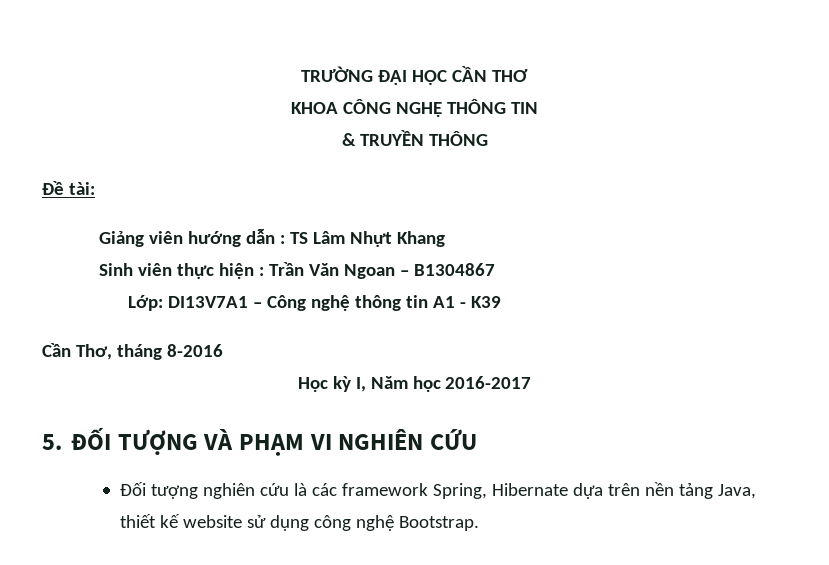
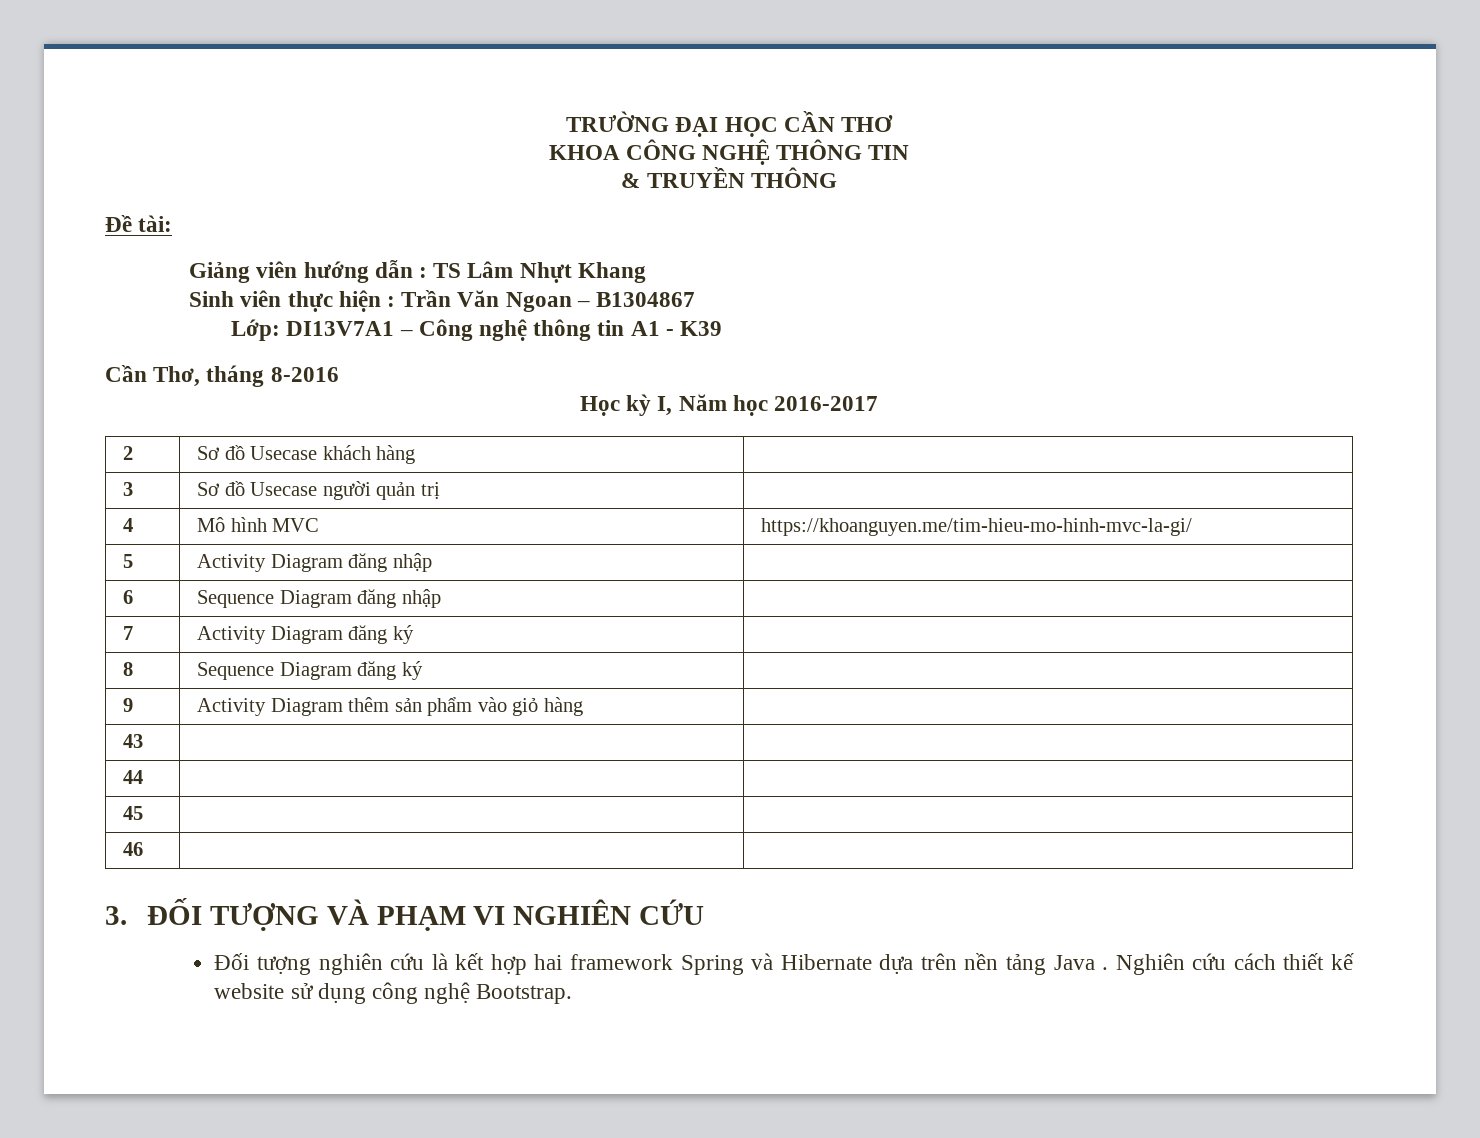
[42,434,62,450] // 5. -> [123,446,134,460] [197,445,416,464] [123,482,134,496] [197,481,440,500] [123,518,134,532] [197,517,320,532] [761,518,1193,536] [123,554,134,568] [197,553,432,572] [123,590,134,604] [197,589,441,608] [123,626,134,640] [197,625,414,644] [123,662,134,676] [197,661,423,680] [123,698,134,712] [197,697,583,716] [123,734,144,748] [123,770,144,784] [123,806,144,820] [123,842,144,856] [105,906,127,925] // 2 | Sơ đồ Usecase khách hàng | // 3 | Sơ đồ Usecase người quản trị | // 4 | Mô hình MVC | https://khoanguyen.me/tim-hieu-mo-hinh-mvc-la-gi/ // 5 | Activity Diagram đăng nhập | // 6 | Sequence Diagram đăng nhập | // 7 | Activity Diagram đăng ký | // 8 | Sequence Diagram đăng ký | // 9 | Activity Diagram thêm sản phẩm vào giỏ hàng | // 43 | | // 44 | | // 45 | | // 46 | | // 3.
[311,483,487,499] các framework Spring, -> [455,953,774,975] kết hợp hai framework Spring và
[717,484,756,499] Java, -> [1053,953,1276,975] Java . Nghiên cứu cách

